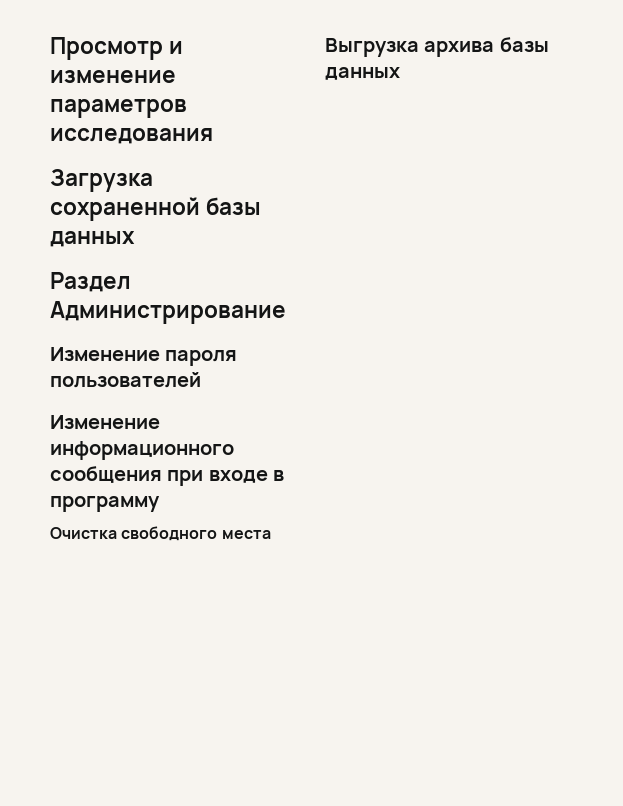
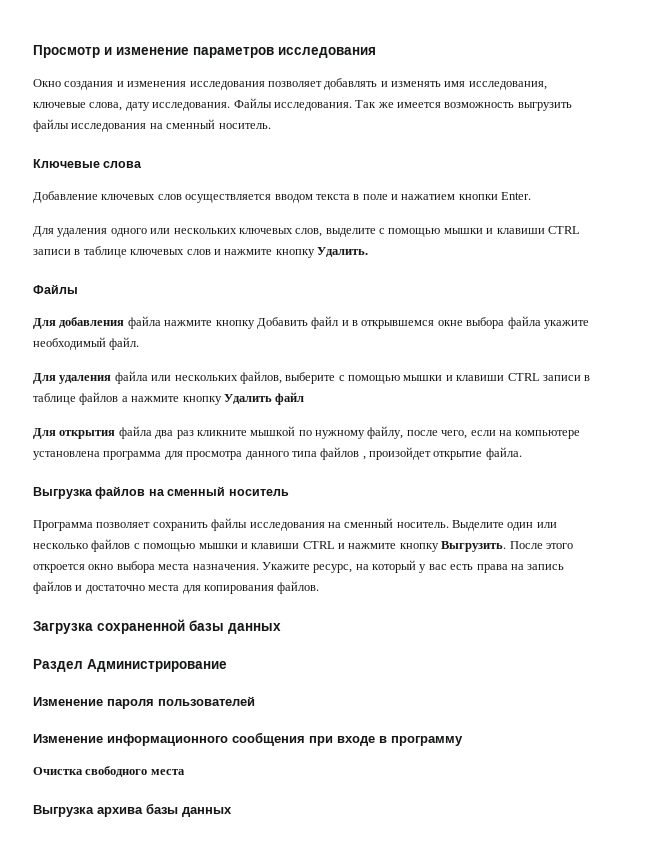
(213, 136) none -> [33,78,547,90] [33,98,572,111] [33,119,271,132] [33,159,143,168] [33,191,532,203] [33,226,580,237] [33,246,368,258] [33,284,78,294] [33,316,589,329] [33,337,140,350] [33,371,591,384] [33,392,305,405] [33,426,581,439] [33,447,522,460] [33,486,289,499] [33,518,557,531] [33,539,573,552] [33,560,565,573] [33,581,320,594] // Окно создания и изменения исследования позволяет добавлять и изменять имя исследования, ключевые слова, дату исследования. Файлы исследования. Так же имеется возможность выгрузить файлы исследования на сменный носитель. // Ключевые слова // Добавление ключевых слов осуществляется вводом текста в поле и нажатием кнопки Enter. // Для удаления одного или нескольких ключевых слов, выделите с помощью мышки и клавиши CTRL записи в таблице ключевых слов и нажмите кнопку Удалить. // Файлы // Для добавления файла нажмите кнопку Добавить файл и в открывшемся окне выбора файла укажите необходимый файл. // Для удаления файла или нескольких файлов, выберите с помощью мышки и клавиши CTRL записи в таблице файлов а нажмите кнопку Удалить файл // Для открытия файла два раз кликните мышкой по нужному файлу, после чего, если на компьютере установлена программа для просмотра данного типа файлов , произойдет открытие файла. // Выгрузка файлов на сменный носитель // Программа позволяет сохранить файлы исследования на сменный носитель. Выделите один или несколько файлов с помощью мышки и клавиши CTRL и нажмите кнопку Выгрузить. После этого откроется окно выбора места назначения. Укажите ресурс, на который у вас есть права на запись файлов и достаточно места для копирования файлов.

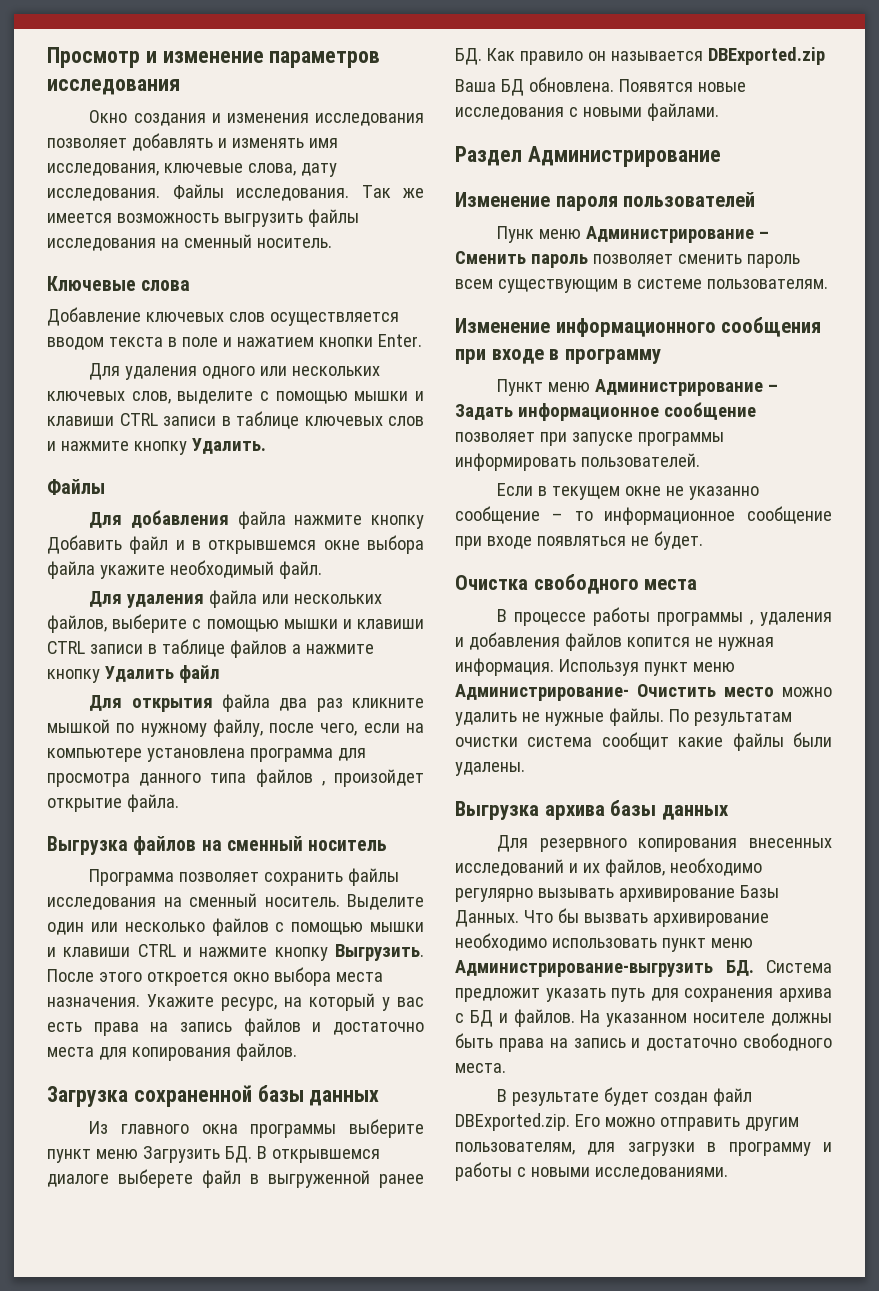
(281, 628) none -> [89,1119,424,1138] [47,1146,380,1163] [47,1169,424,1188] [455,47,825,65] [455,77,746,96] [455,103,719,121] // Из главного окна программы выберите пункт меню Загрузить БД. В открывшемся диалоге выберете файл в выгруженной ранее БД. Как правило он называется DBExported.zip // Ваша БД обновлена. Появятся новые исследования с новыми файлами.
(255, 701) none -> [497,226,770,243] [455,251,800,268] [455,279,828,293] // Пунк меню Администрирование – Сменить пароль позволяет сменить пароль всем существующим в системе пользователям.
[33,766,185,777] [33,803,232,817] Очистка свободного места // Выгрузка архива базы данных -> [497,379,779,396] [455,402,756,421] [455,432,724,446] [455,453,700,471] [497,483,760,500] [455,506,832,525] [455,531,703,550] [455,574,698,594] [497,607,832,626] [455,632,774,651] [455,658,735,676] [455,684,832,701] [455,708,792,726] [455,732,832,751] [455,762,525,776] [455,800,729,820] [497,835,832,852] [455,858,762,877] [455,885,779,902] [455,908,769,927] [455,933,753,952] [455,960,832,977] [455,988,832,1002] [455,1009,832,1027] [455,1033,832,1052] [455,1063,506,1073] [497,1087,753,1106] [455,1113,799,1131] [455,1142,832,1156] [455,1162,728,1181] Пункт меню Администрирование – Задать информационное сообщение позволяет при запуске программы информировать пользователей. // Если в текущем окне не указанно сообщение – то информационное сообщение при входе появляться не будет. // Очистка свободного места // В процессе работы программы , удаления и добавления файлов копится не нужная информация. Используя пункт меню Администрирование- Очистить место можно удалить не нужные файлы. По результатам очистки система сообщит какие файлы были удалены. // Выгрузка архива базы данных // Для резервного копирования внесенных исследований и их файлов, необходимо регулярно вызывать архивирование Базы Данных. Что бы вызвать архивирование необходимо использовать пункт меню Администрирование-выгрузить БД. Система предложит указать путь для сохранения архива с БД и файлов. На указанном носителе должны быть права на запись и достаточно свободного места. // В результате будет создан файл DBExported.zip. Его можно отправить другим пользователям, для загрузки в программу и работы с новыми исследованиями.

